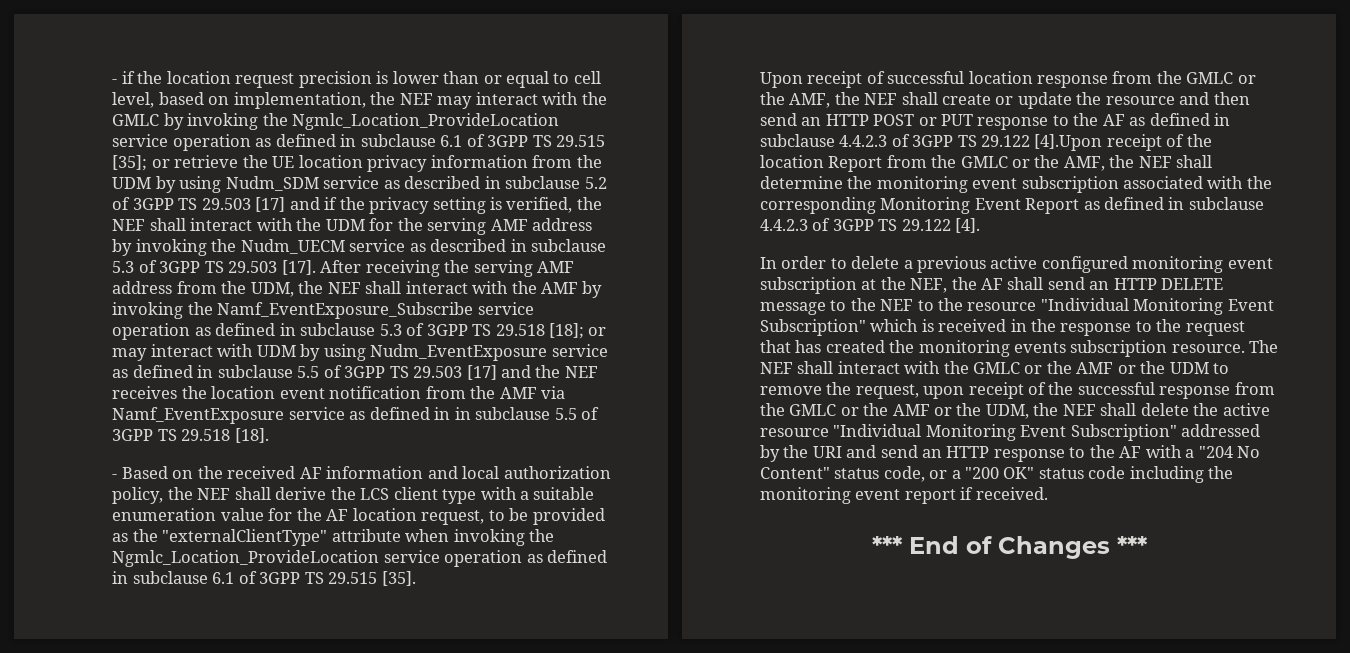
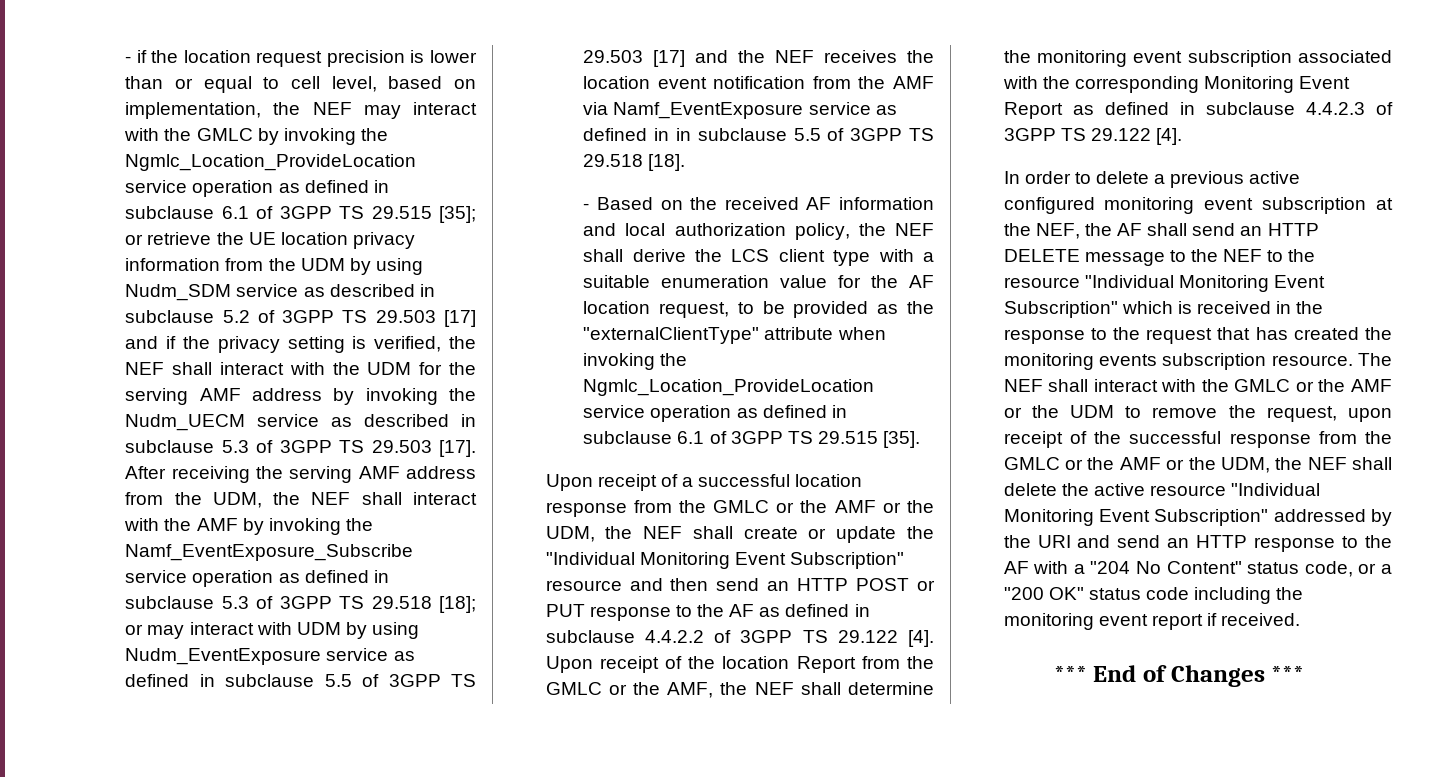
(885, 77) none -> [682,477,694,487] a
[789,93,831,108] AMF, -> [834,500,934,513] [545,526,595,542] AMF or the UDM,
(1102, 98) none -> [545,552,905,569] "Individual Monitoring Event Subscription"
[839,134,1103,151] 4.4.2.3 of 3GPP TS 29.122 [4].Upon -> [644,630,934,647] [545,656,593,673] 4.4.2.2 of 3GPP TS 29.122 [4]. Upon

